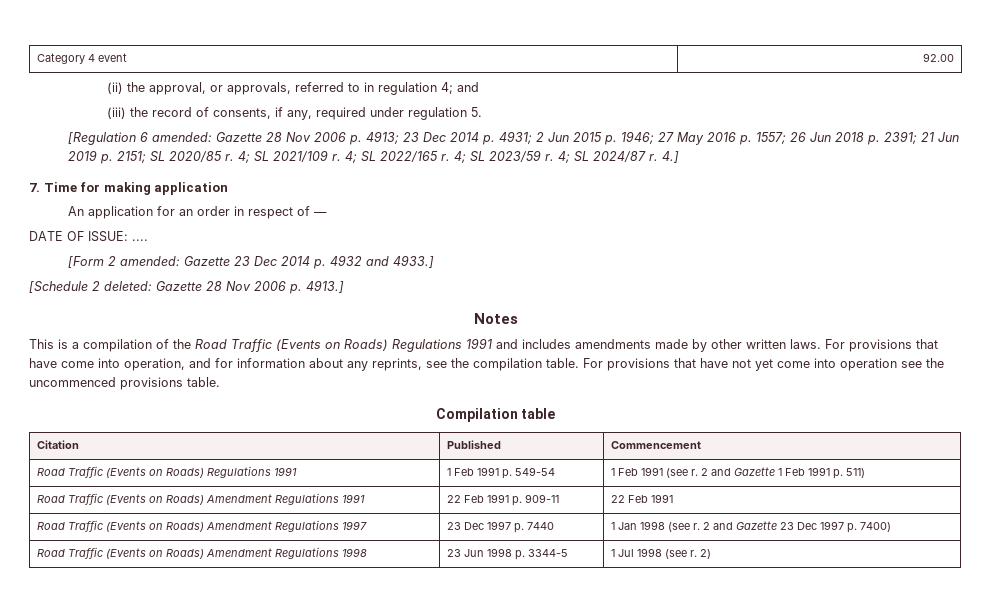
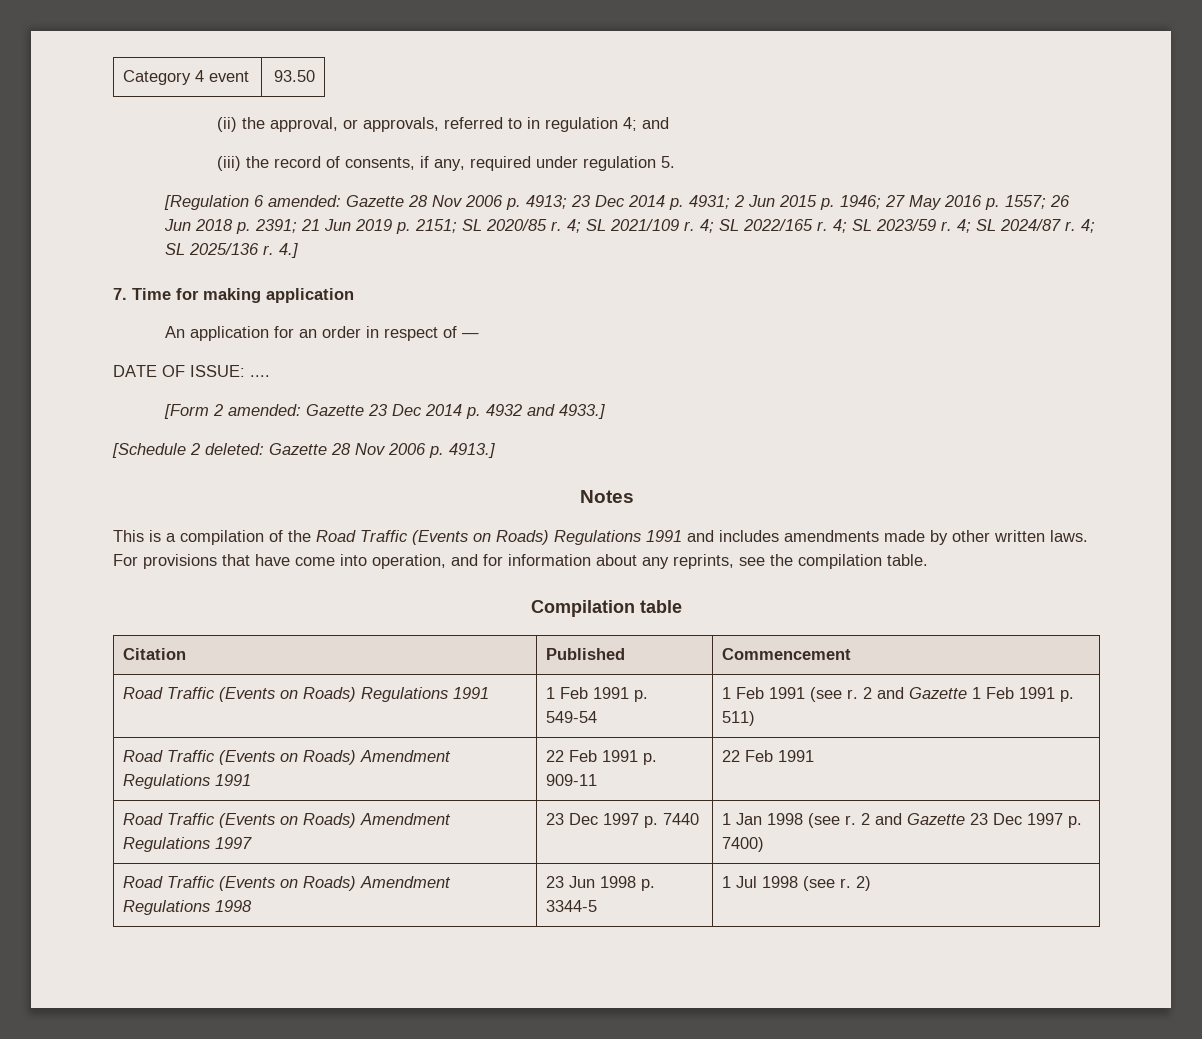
[923,53,955,62] 92.00 -> [273,70,315,82] 93.50
(659, 157) none -> [1081,219,1096,233] [165,243,275,255] 4; SL 2025/136 r.
[583,358,944,371] [29,377,220,390] For provisions that have not yet come into operation see the uncommenced provisions table. -> (928, 560) none

